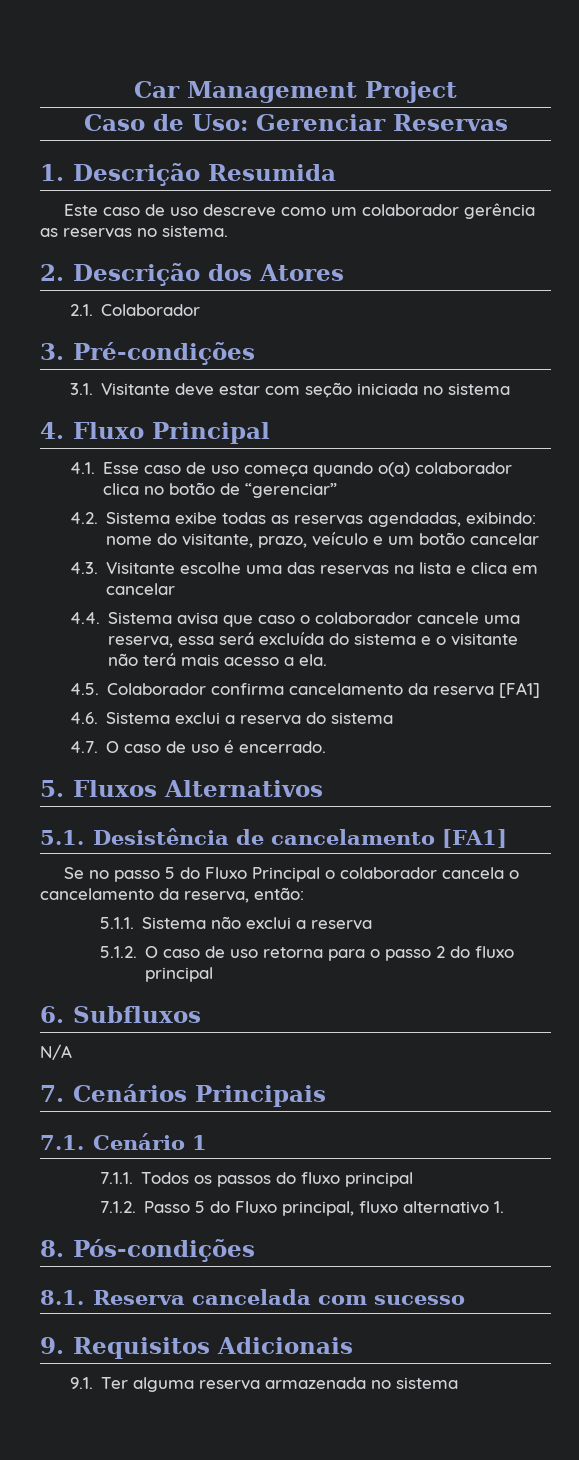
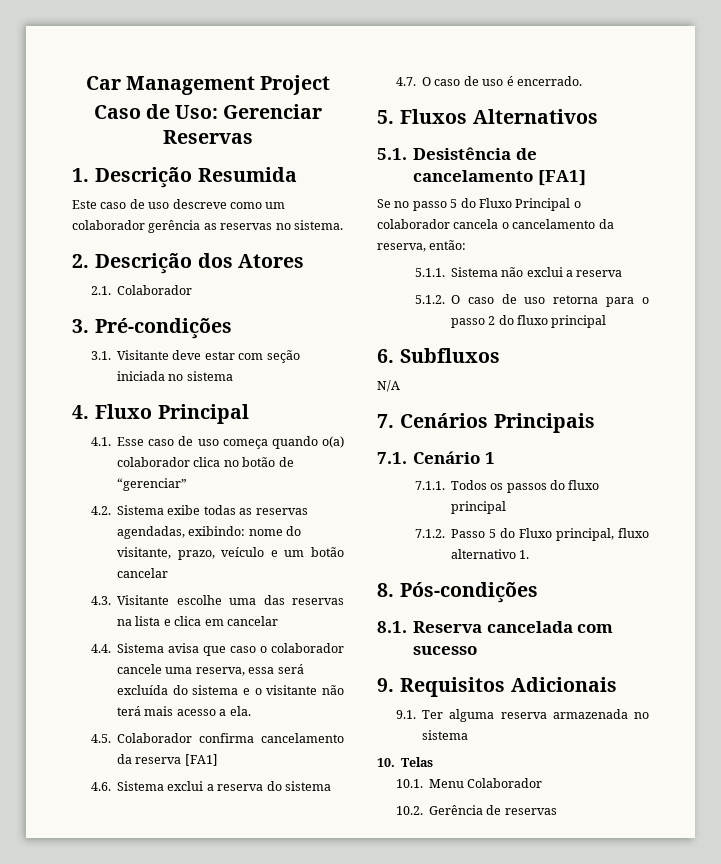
(459, 1383) none -> [377,757,434,767] [395,778,543,788] [395,805,557,815] // 10. Telas // 10.1. Menu Colaborador // 10.2. Gerência de reservas

